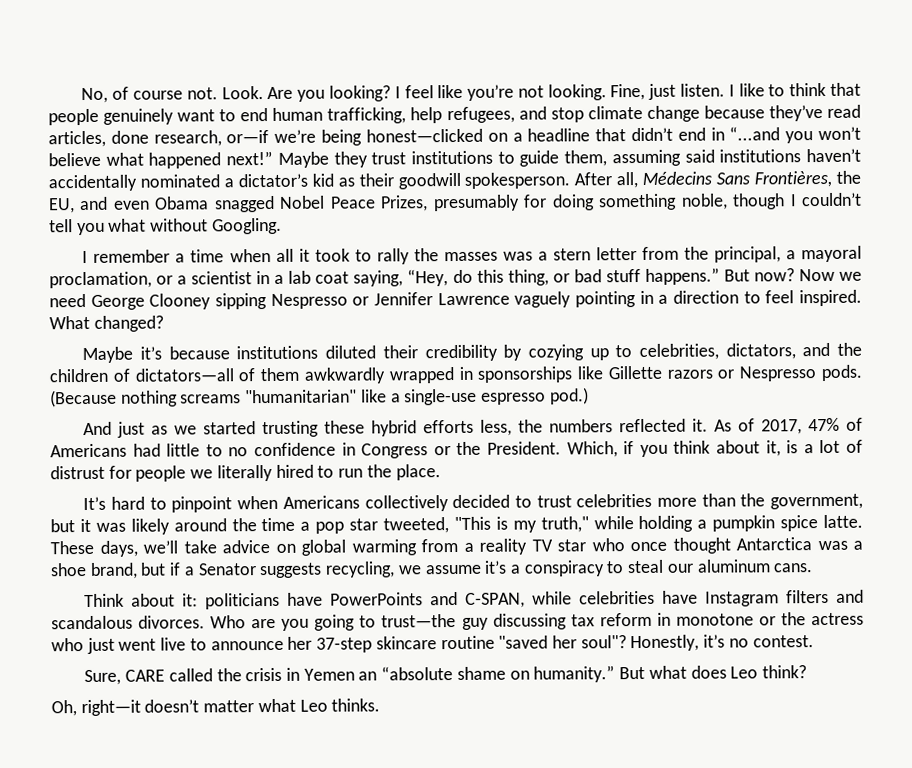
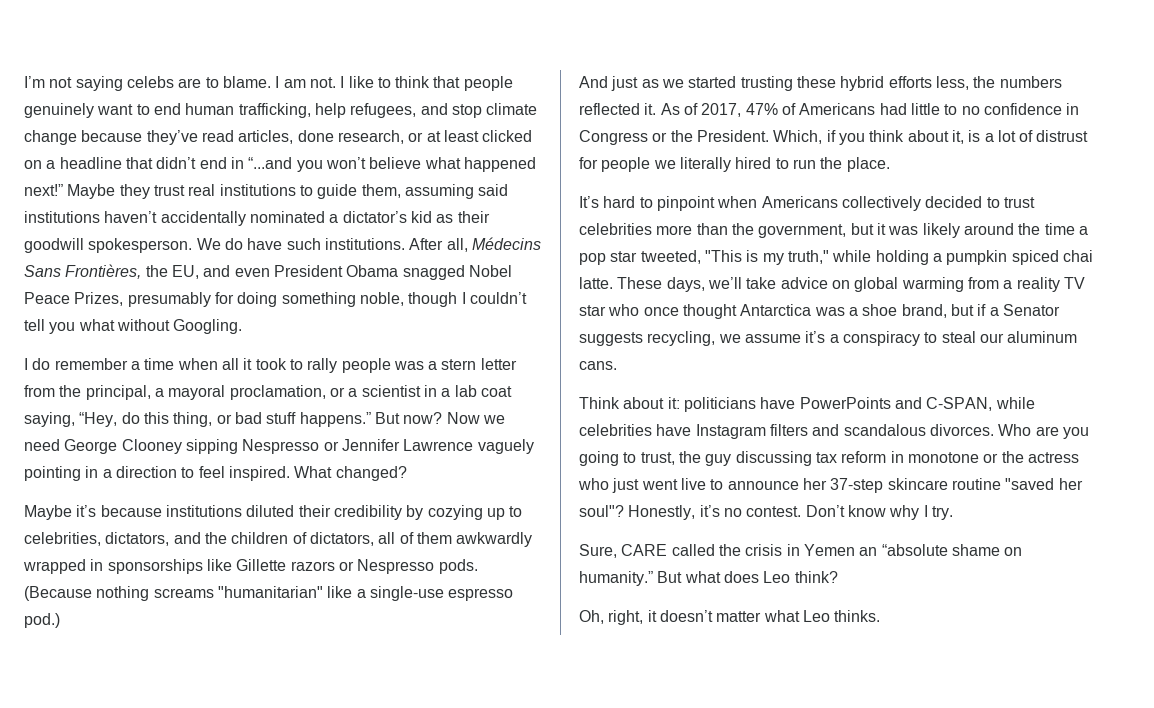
[81,83,726,104] No, of course not. Look. Are you looking? I feel like you’re not looking. Fine, just listen. -> [24,76,336,91] I’m not saying celebs are to blame. I am not.
[226,128,483,146] or—if we’re being honest—clicked -> [408,130,533,142] or at least clicked
(407, 158) none -> [188,184,216,196] real
(571, 180) none -> [196,238,405,250] We do have such institutions.
(150, 205) none -> [273,265,343,277] President
(89, 257) none -> [32,358,51,370] do
[413,248,498,262] the masses -> [341,358,391,373] people
[134,368,234,382] dictators—all -> [309,532,396,546] dictators, all
[780,515,819,532] spice -> [1011,250,1093,265] spiced chai
[381,614,457,628] trust—the -> [640,451,701,465] trust, the
(814, 641) none -> [805,505,953,520] Don’t know why I try.
[80,699,141,717] right—it -> [608,610,657,625] right, it

